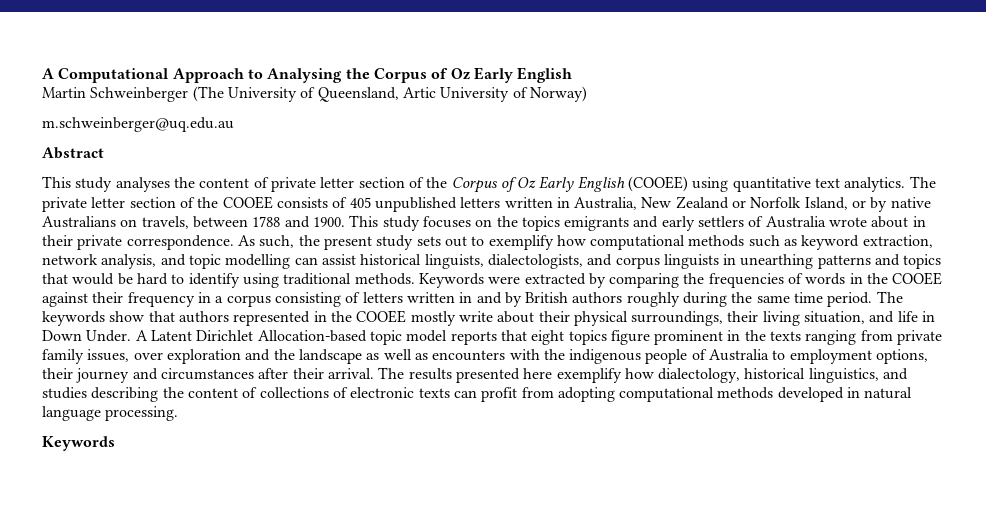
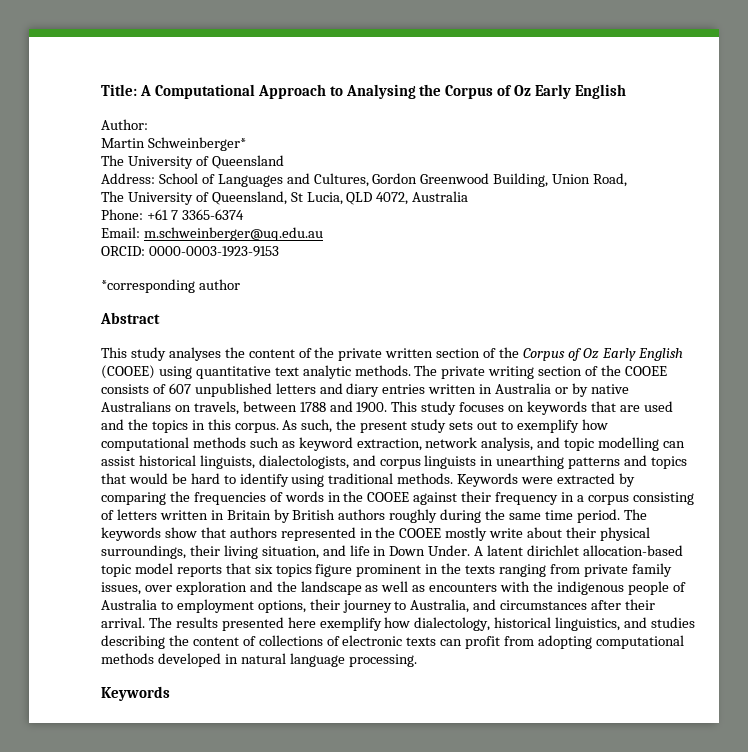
(42, 73) none -> [101,84,137,96] Title:
(573, 75) none -> [101,119,148,130] // Author:
[90,86,587,102] [42,117,234,132] Schweinberger (The University of Queensland, Artic University of Norway) // m.schweinberger@uq.edu.au -> [147,137,246,151] [101,155,284,169] [101,173,628,187] [101,191,469,205] [101,209,244,220] [101,227,323,241] [101,246,279,257] [101,279,240,293] Schweinberger* // The University of Queensland // Address: School of Languages and Cultures, Gordon Greenwood Building, Union Road, // The University of Queensland, St Lucia, QLD 4072, Australia // Phone: +61 7 3365-6374 // Email: m.schweinberger@uq.edu.au // ORCID: 0000-0003-1923-9153 // *corresponding author
[270,177,355,192] private letter -> [314,347,434,361] the private written
[844,177,906,192] analytics. -> [302,365,411,379] analytic methods.
[91,197,126,208] letter -> [488,366,535,379] writing
[349,197,371,208] 405 -> [168,383,191,394] 607
[504,196,848,210] written in Australia, New Zealand or Norfolk Island, -> [319,383,552,397] and diary entries written in Australia
[496,216,926,231] [42,235,234,250] the topics emigrants and early settlers of Australia wrote about in their private correspondence. -> [527,401,673,415] [101,419,279,433] keywords that are used and the topics in this corpus.
[476,292,502,304] and -> [226,510,271,520] Britain
[150,330,367,342] Latent Dirichlet Allocation-based -> [487,545,683,556] latent dirichlet allocation-based
[531,330,565,345] eight -> [254,564,273,574] six
(130, 375) none -> [394,599,470,613] to Australia,

